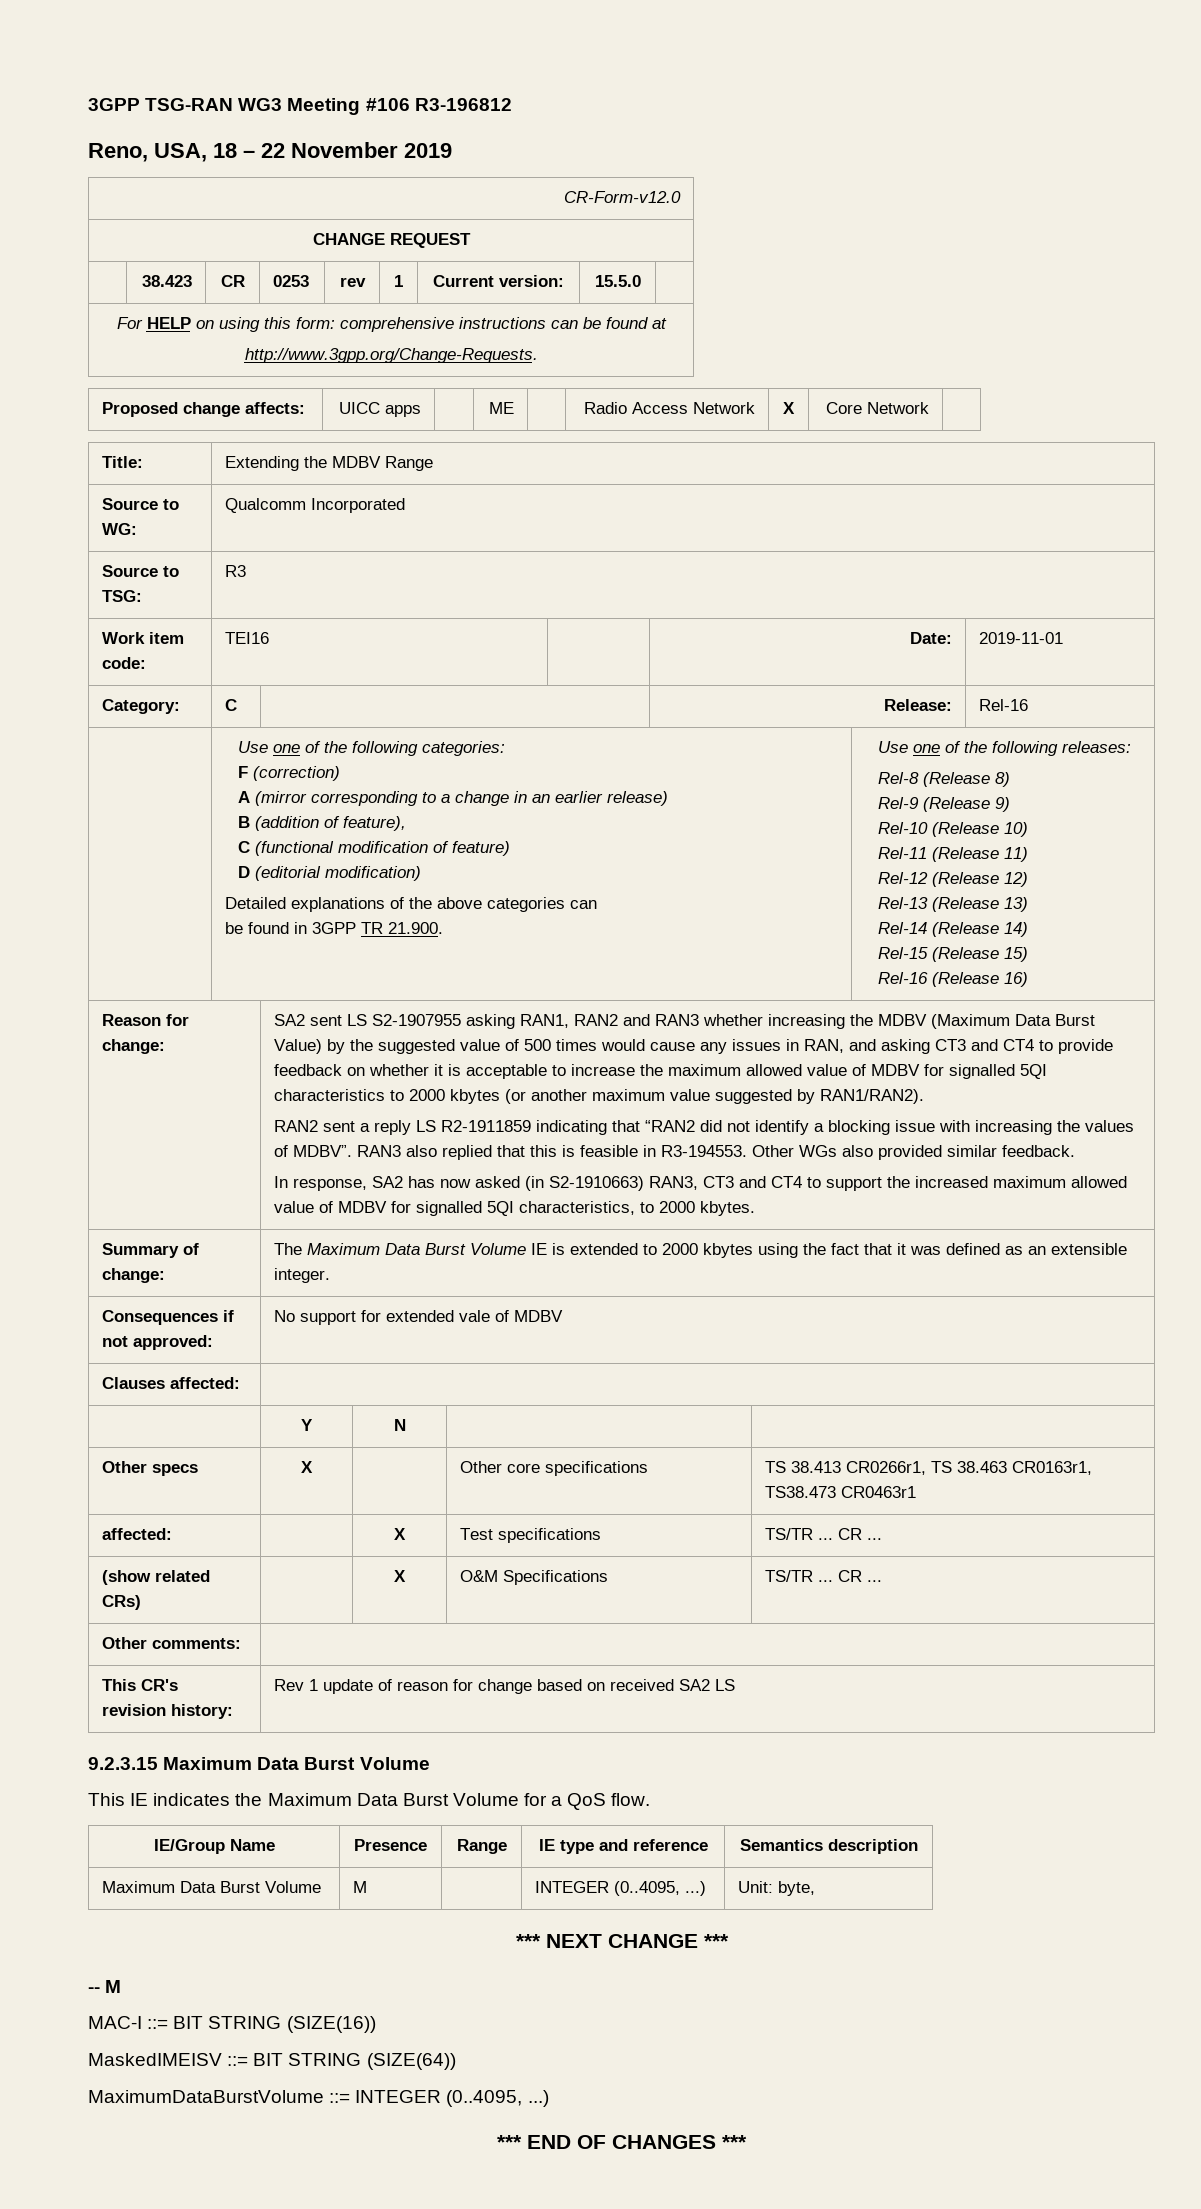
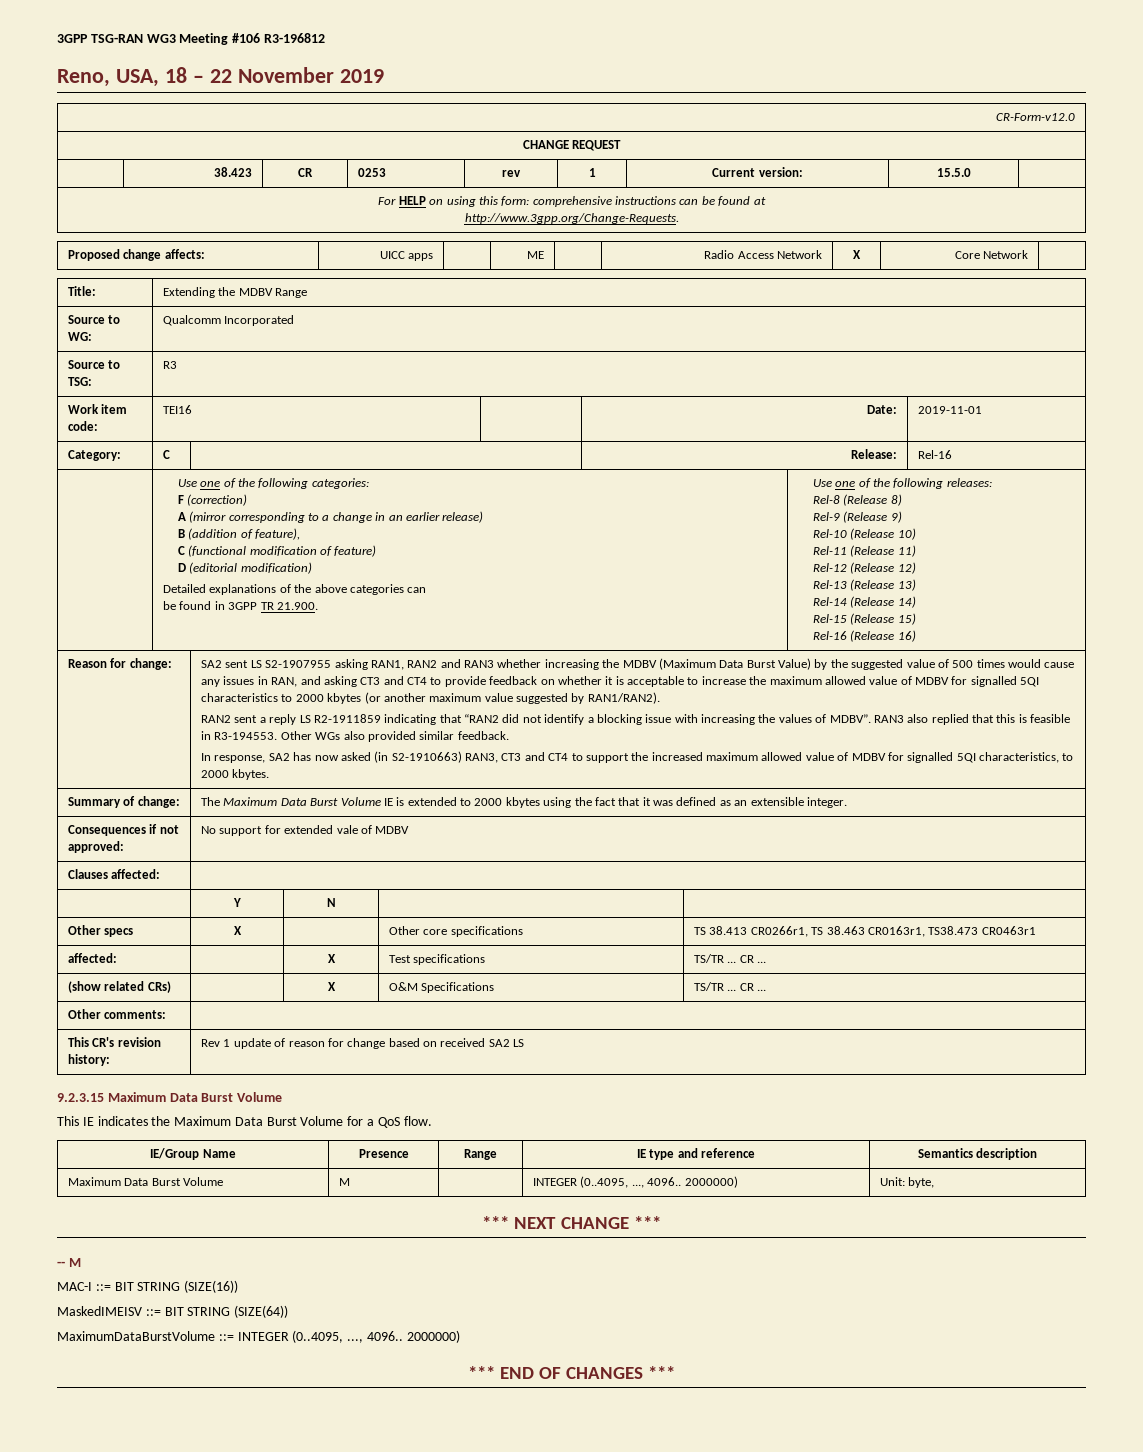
[685,1881,707,1896] ...) -> [631,1176,738,1188] ..., 4096.. 2000000)
[527,2090,549,2107] ...) -> [347,1330,460,1343] ..., 4096.. 2000000)

